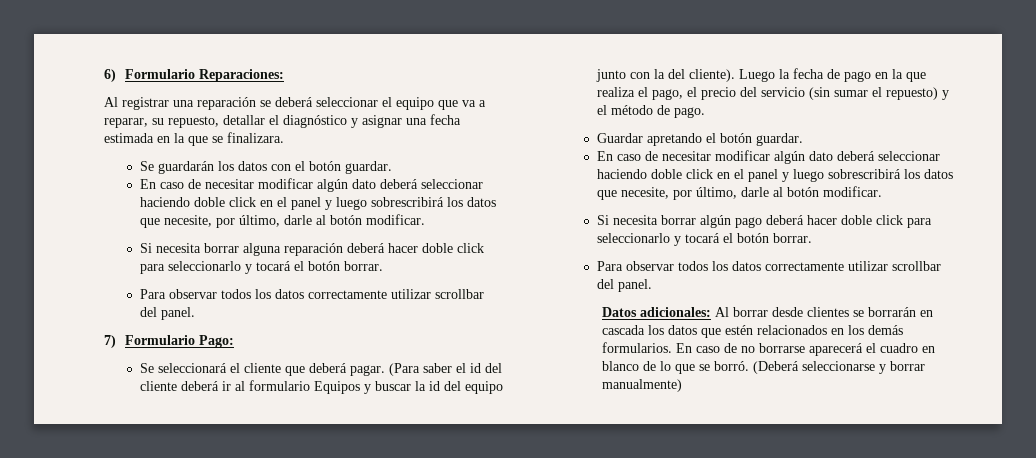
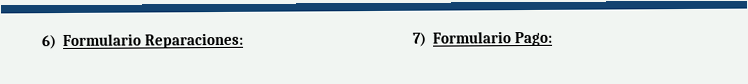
[104,97,487,110] [104,114,462,128] [104,132,285,146] [139,161,392,174] [139,178,483,192] [139,197,496,210] [139,214,425,228] [139,243,484,256] [139,261,383,274] [139,289,484,299] [139,307,195,320] [104,335,234,348] [139,363,502,376] [139,380,503,394] [595,68,926,82] [596,87,949,100] [596,105,705,118] [596,133,803,146] [596,150,940,164] [596,169,953,182] [596,186,882,200] [596,215,932,228] [596,233,812,246] [596,261,941,271] [596,279,652,292] [601,307,933,317] [601,325,903,338] [601,342,935,356] [601,361,925,374] [601,379,682,392] Al registrar una reparación se deberá seleccionar el equipo que va a reparar, su repuesto, detallar el diagnóstico y asignar una fecha estimada en la que se finalizara. // Se guardarán los datos con el botón guardar. // En caso de necesitar modificar algún dato deberá seleccionar haciendo doble click en el panel y luego sobrescribirá los datos que necesite, por último, darle al botón modificar. // Si necesita borrar alguna reparación deberá hacer doble click para seleccionarlo y tocará el botón borrar. // Para observar todos los datos correctamente utilizar scrollbar del panel. // 7) Formulario Pago: // Se seleccionará el cliente que deberá pagar. (Para saber el id del cliente deberá ir al formulario Equipos y buscar la id del equipo junto con la del cliente). Luego la fecha de pago en la que realiza el pago, el precio del servicio (sin sumar el repuesto) y el método de pago. // Guardar apretando el botón guardar. // En caso de necesitar modificar algún dato deberá seleccionar haciendo doble click en el panel y luego sobrescribirá los datos que necesite, por último, darle al botón modificar. // Si necesita borrar algún pago deberá hacer doble click para seleccionarlo y tocará el botón borrar. // Para observar todos los datos correctamente utilizar scrollbar del panel. // Datos adicionales: Al borrar desde clientes se borrarán en cascada los datos que estén relacionados en los demás formularios. En caso de no borrarse aparecerá el cuadro en blanco de lo que se borró. (Deberá seleccionarse y borrar manualmente) -> [411,31,553,47] 7) Formulario Pago:

